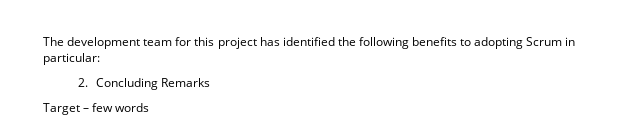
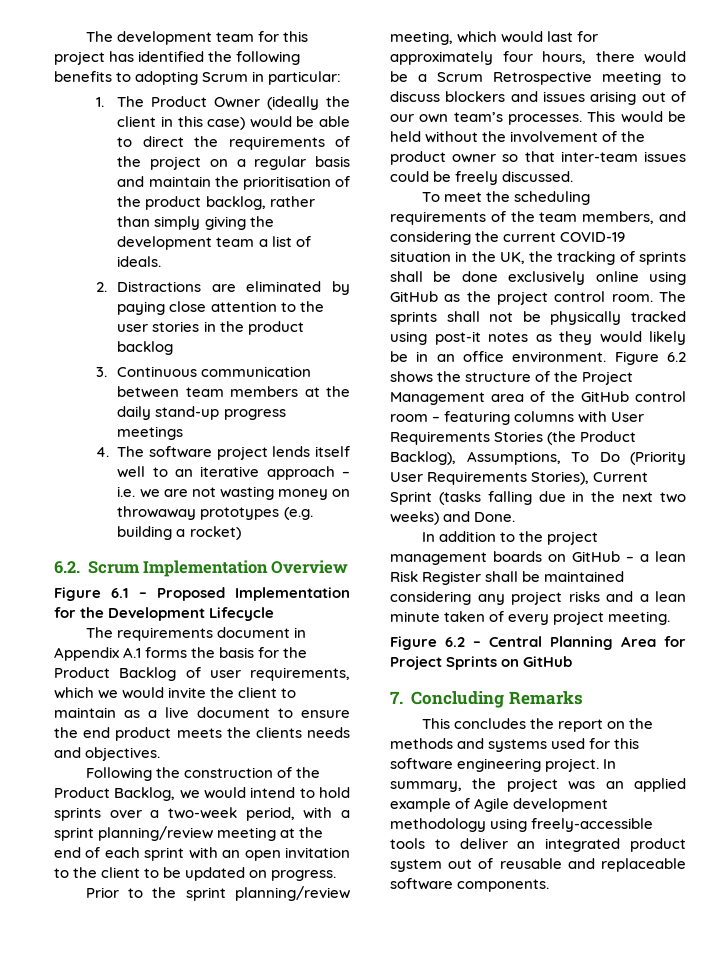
[78,78,210,90] [43,103,150,115] 2. Concluding Remarks // Target – few words -> [96,96,351,110] [117,116,351,130] [117,136,351,150] [117,156,350,170] [117,176,351,190] [117,196,315,210] [117,216,274,230] [117,236,311,250] [117,256,162,267] [96,281,350,295] [117,301,324,315] [117,321,304,335] [117,341,174,355] [96,366,312,377] [117,386,351,398] [117,406,286,420] [117,426,184,440] [96,446,351,460] [117,466,350,480] [117,486,350,500] [117,506,313,520] [117,526,241,540] [54,560,349,577] [54,587,350,601] [54,607,275,621] [85,627,307,641] [54,647,308,661] [54,667,350,681] [54,687,297,699] [54,707,350,718] [54,727,350,741] [54,747,161,761] [85,767,321,781] [54,787,350,801] [54,807,350,821] [54,826,324,841] [54,847,351,861] [54,867,337,881] [85,886,351,901] [390,31,599,45] [390,51,686,65] [390,71,686,85] [390,91,686,105] [390,111,686,125] [390,131,646,143] [390,151,686,165] [390,171,574,185] [421,191,591,205] [390,211,686,225] [390,231,626,245] [390,251,686,265] [390,271,686,285] [390,291,686,305] [390,311,686,325] [390,331,686,345] [390,351,686,365] [390,371,634,385] [390,391,686,405] [390,411,645,425] [390,431,637,445] [390,451,686,465] [390,471,649,485] [390,491,686,505] [390,511,516,525] [421,531,599,545] [390,551,686,565] [390,571,625,585] [390,591,686,605] [390,611,671,625] [390,636,686,650] [390,656,573,670] [390,691,583,708] [421,718,654,732] [390,738,640,752] [390,758,617,772] [390,778,686,792] [390,798,609,812] [390,818,654,832] [390,838,686,852] [390,858,686,872] [390,878,550,892] 1. The Product Owner (ideally the client in this case) would be able to direct the requirements of the project on a regular basis and maintain the prioritisation of the product backlog, rather than simply giving the development team a list of ideals. // 2. Distractions are eliminated by paying close attention to the user stories in the product backlog // 3. Continuous communication between team members at the daily stand-up progress meetings // 4. The software project lends itself well to an iterative approach – i.e. we are not wasting money on throwaway prototypes (e.g. building a rocket) // 6.2. Scrum Implementation Overview // Figure 6.1 – Proposed Implementation for the Development Lifecycle // The requirements document in Appendix A.1 forms the basis for the Product Backlog of user requirements, which we would invite the client to maintain as a live document to ensure the end product meets the clients needs and objectives. // Following the construction of the Product Backlog, we would intend to hold sprints over a two-week period, with a sprint planning/review meeting at the end of each sprint with an open invitation to the client to be updated on progress. // Prior to the sprint planning/review meeting, which would last for approximately four hours, there would be a Scrum Retrospective meeting to discuss blockers and issues arising out of our own team’s processes. This would be held without the involvement of the product owner so that inter-team issues could be freely discussed. // To meet the scheduling requirements of the team members, and considering the current COVID-19 situation in the UK, the tracking of sprints shall be done exclusively online using GitHub as the project control room. The sprints shall not be physically tracked using post-it notes as they would likely be in an office environment. Figure 6.2 shows the structure of the Project Management area of the GitHub control room – featuring columns with User Requirements Stories (the Product Backlog), Assumptions, To Do (Priority User Requirements Stories), Current Sprint (tasks falling due in the next two weeks) and Done. // In addition to the project management boards on GitHub – a lean Risk Register shall be maintained considering any project risks and a lean minute taken of every project meeting. // Figure 6.2 – Central Planning Area for Project Sprints on GitHub // 7. Concluding Remarks // This concludes the report on the methods and systems used for this software engineering project. In summary, the project was an applied example of Agile development methodology using freely-accessible tools to deliver an integrated product system out of reusable and replaceable software components.

